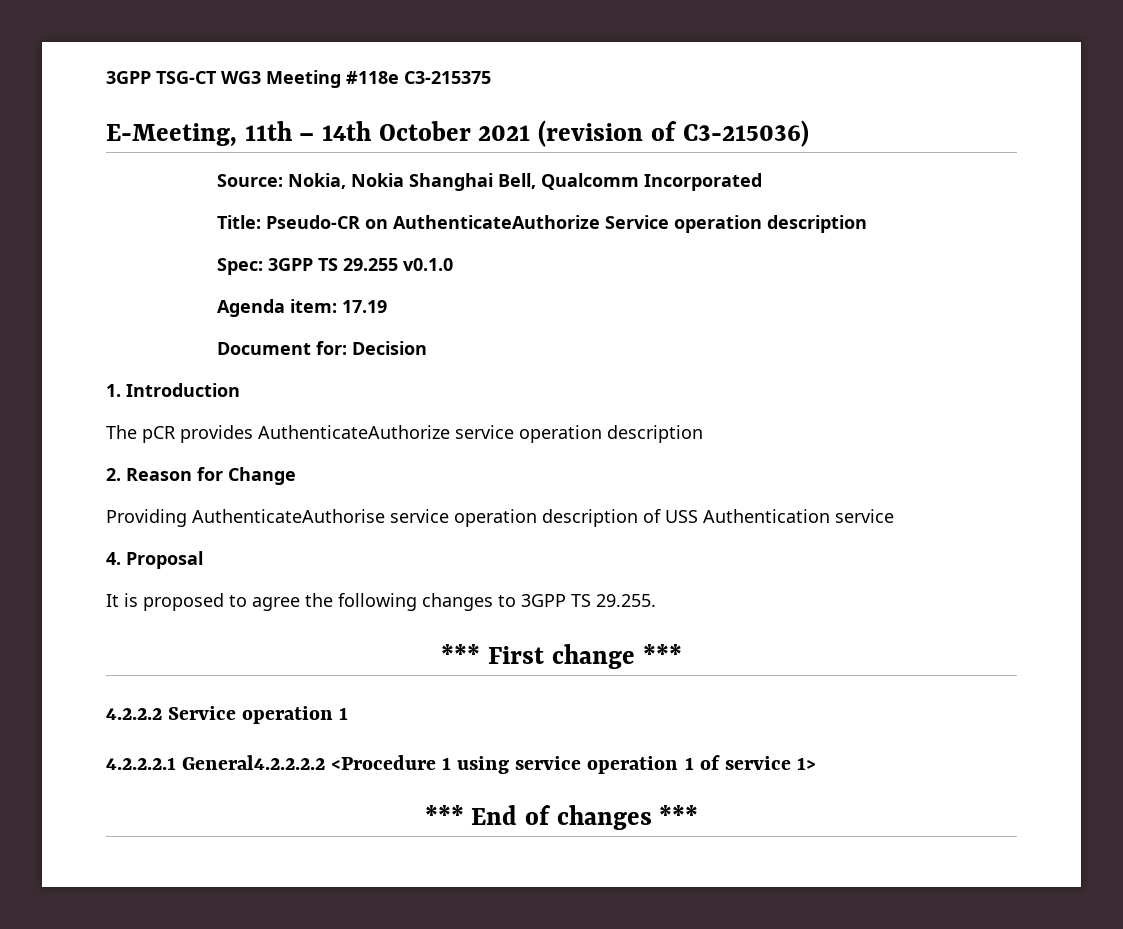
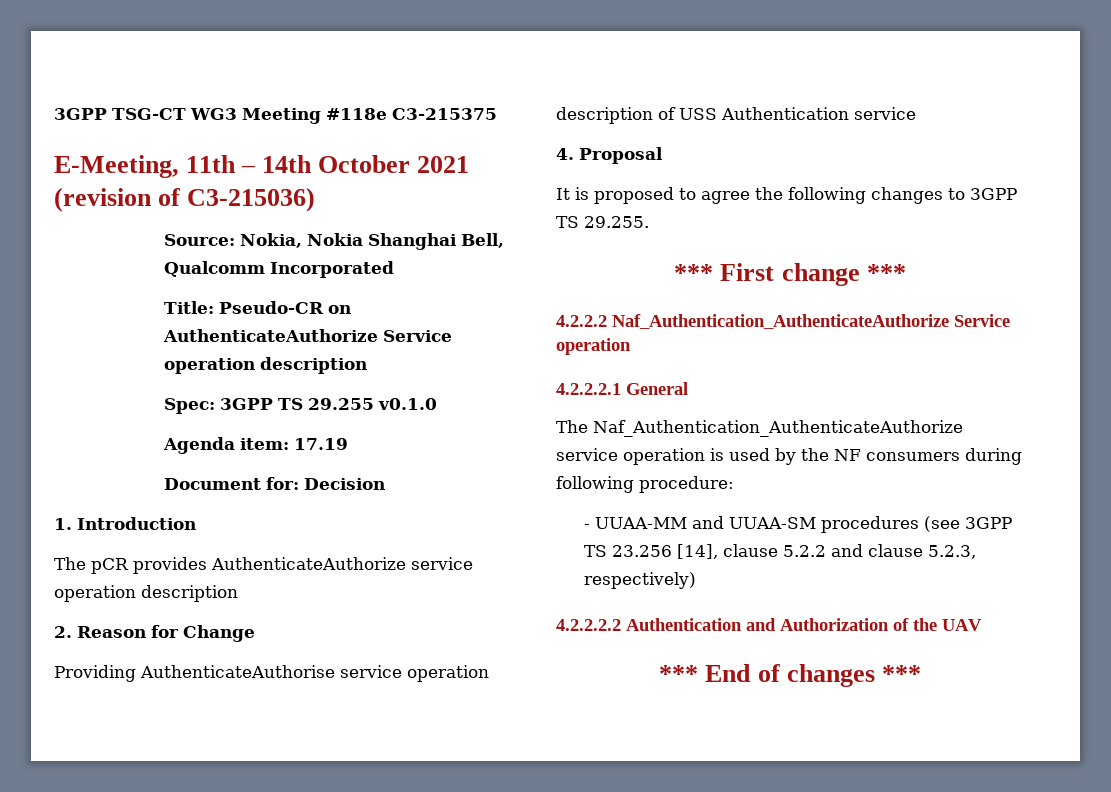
[168,706,349,724] Service operation 1 -> [612,314,1010,329] [556,338,631,355] Naf_Authentication_AuthenticateAuthorize Service operation
[182,755,816,774] General4.2.2.2.2 <Procedure 1 using service operation 1 of service 1> -> [626,382,688,395] [556,420,963,437] [556,448,1022,465] [556,476,734,493] [583,516,1012,533] [583,544,976,559] [583,572,696,589] [556,618,982,631] General // The Naf_Authentication_AuthenticateAuthorize service operation is used by the NF consumers during following procedure: // - UUAA-MM and UUAA-SM procedures (see 3GPP TS 23.256 [14], clause 5.2.2 and clause 5.2.3, respectively) // 4.2.2.2.2 Authentication and Authorization of the UAV

